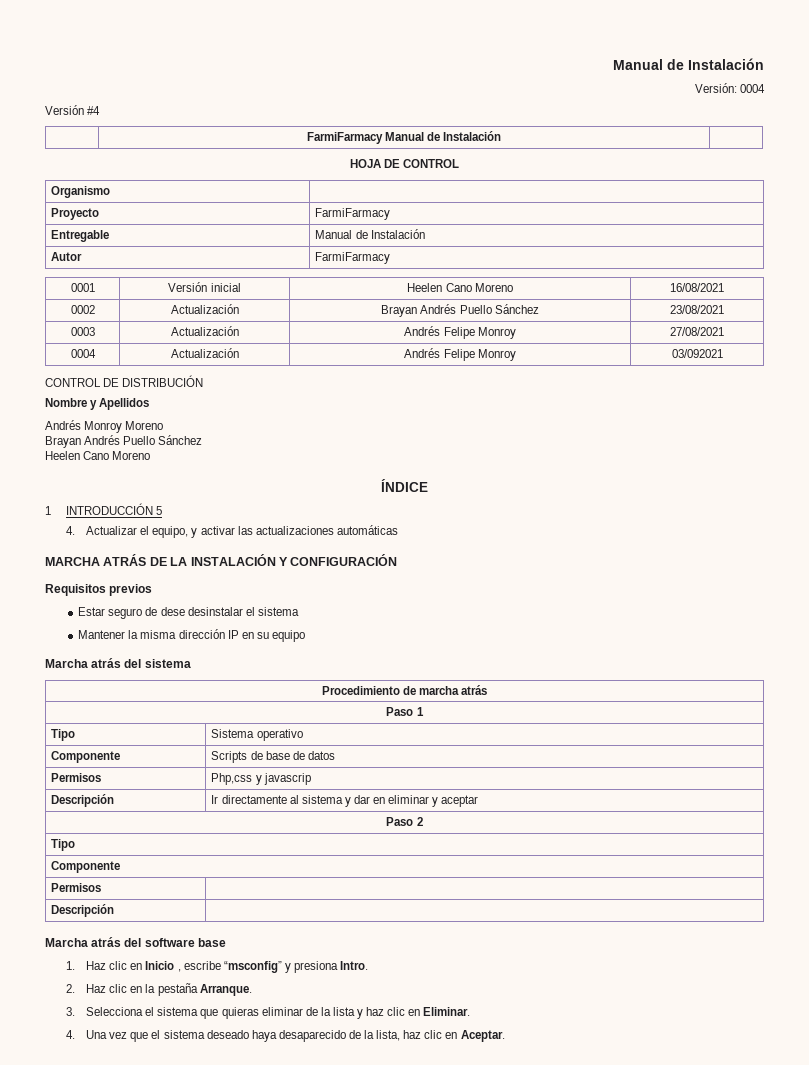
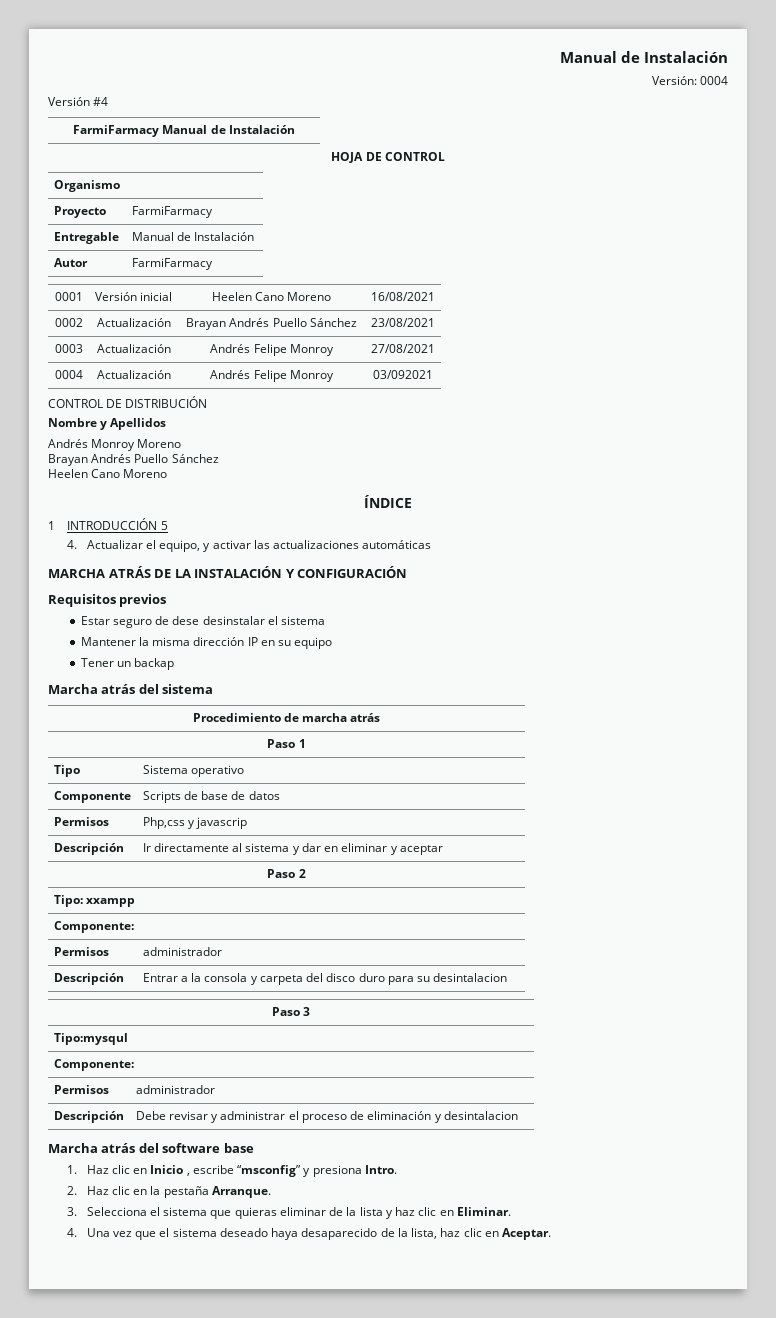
(305, 636) none -> [80,658,175,670] // Tener un backap
[51,839,76,851] [51,861,121,873] [51,883,102,892] [51,904,115,917] Tipo // Componente // Permisos | // Descripción | -> [53,895,135,907] [53,921,134,933] [53,947,109,956] [142,947,222,956] [53,973,124,985] [142,973,508,985] [271,1007,311,1016] [53,1033,128,1045] [53,1059,134,1071] [53,1085,109,1094] [135,1085,215,1094] [53,1111,124,1123] [135,1111,518,1123] Tipo: xxampp // Componente: // Permisos | administrador // Descripción | Entrar a la consola y carpeta del disco duro para su desintalacion // Paso 3 // Tipo:mysqul // Componente: // Permisos | administrador // Descripción | Debe revisar y administrar el proceso de eliminación y desintalacion

